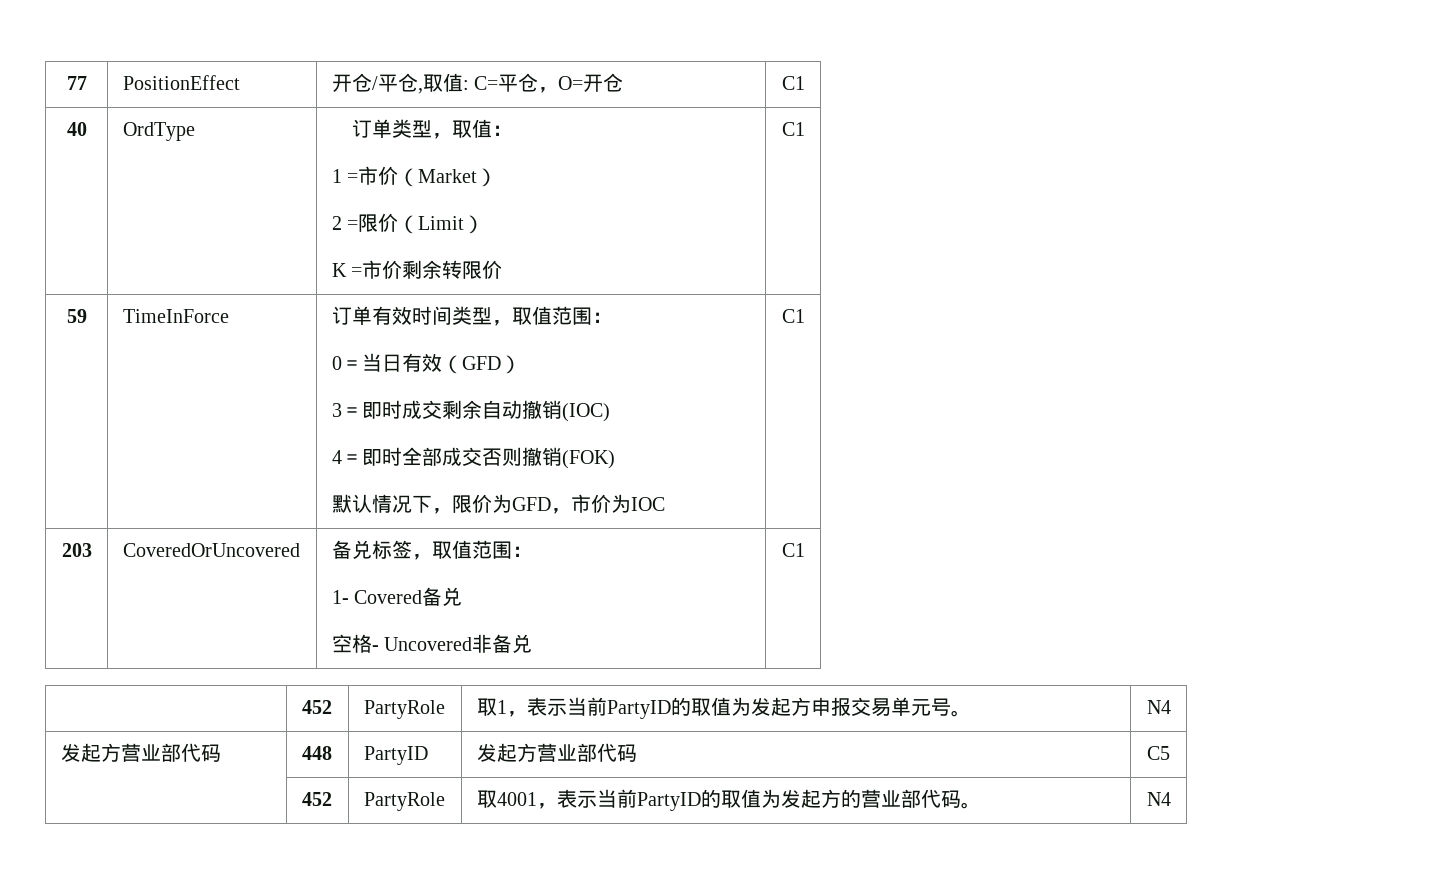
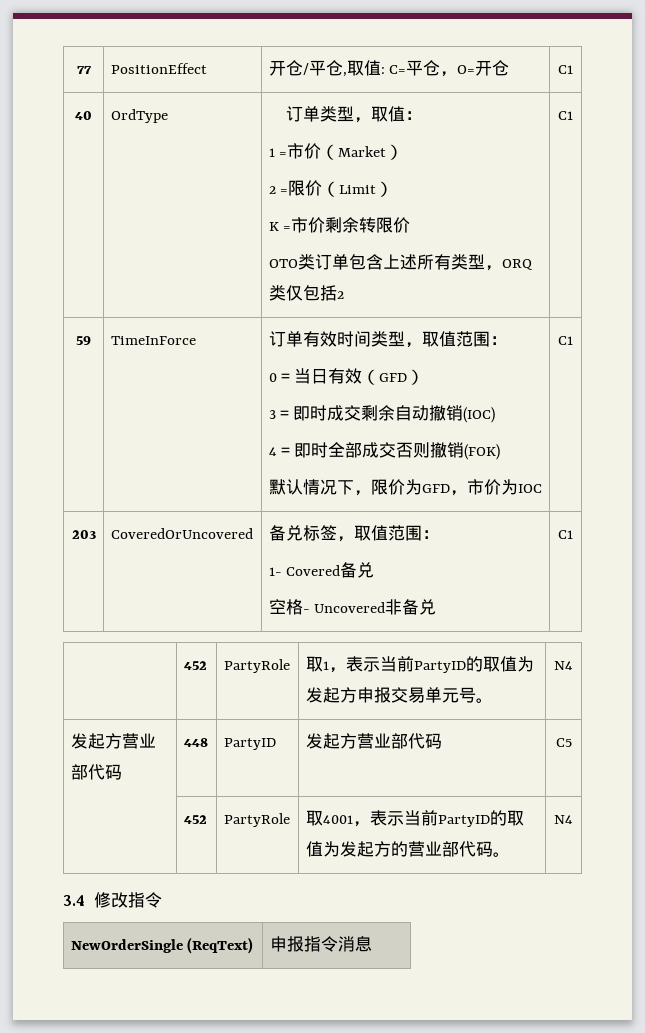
(502, 269) none -> [268,254,533,271] [268,285,344,301] // OTO类订单包含上述所有类型，ORQ类仅包括2
(1171, 799) none -> [63,892,162,908] [70,937,254,954] [269,936,372,952] // 3.4修改指令 // NewOrderSingle (ReqText) | 申报指令消息

